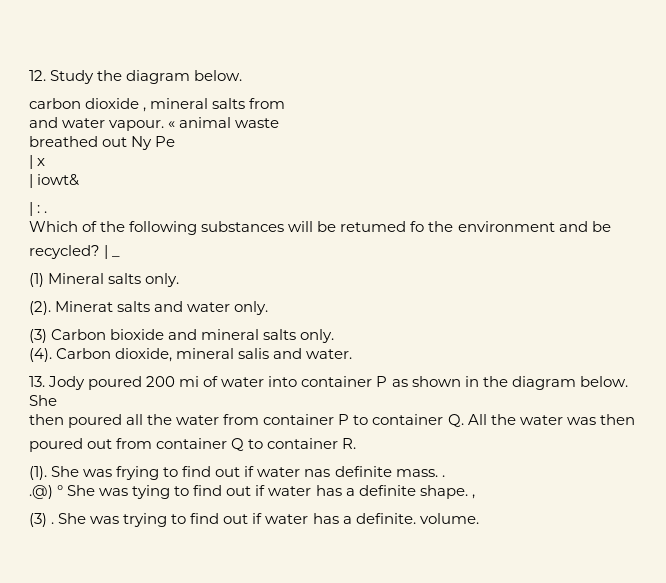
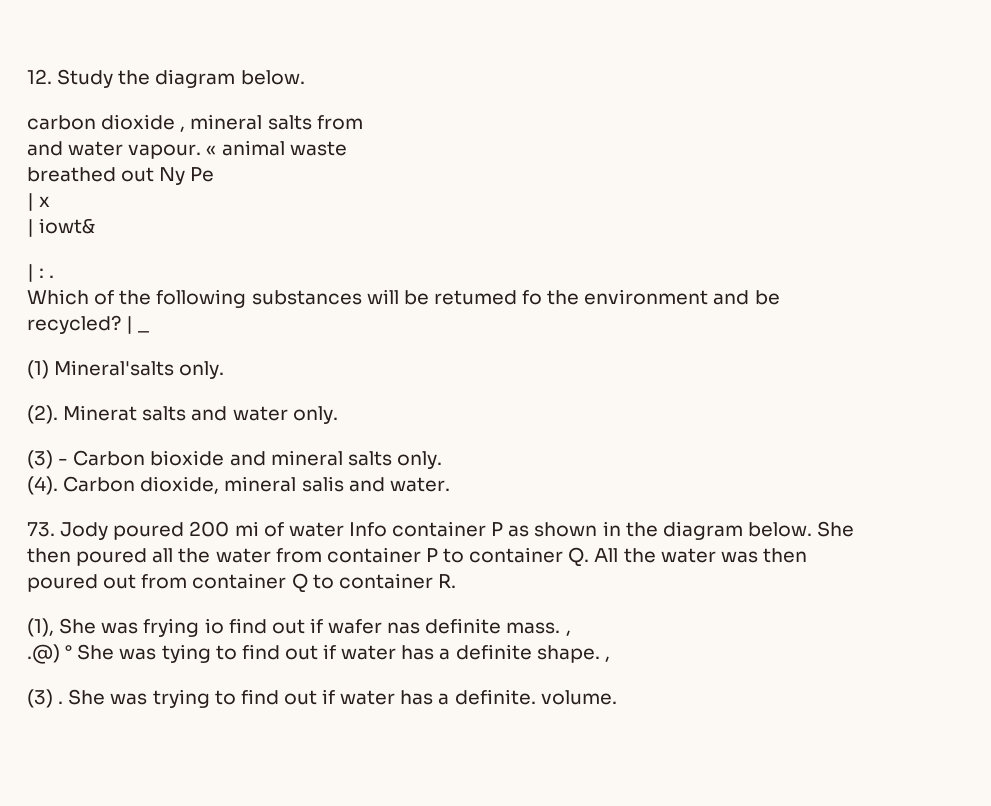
[48,273,142,284] Mineral salts -> [54,360,175,376] Mineral'salts
(47, 336) none -> [58,458,69,465] -
[29,376,45,387] 13. -> [27,522,55,537] 73.
[268,376,298,387] into -> [348,522,387,537] Info
[29,466,47,480] (1). -> [27,618,54,637] (1),
[163,466,301,477] to find out if water -> [204,618,383,634] io find out if wafer
[441,475,445,477] . -> [565,630,571,636] ,

